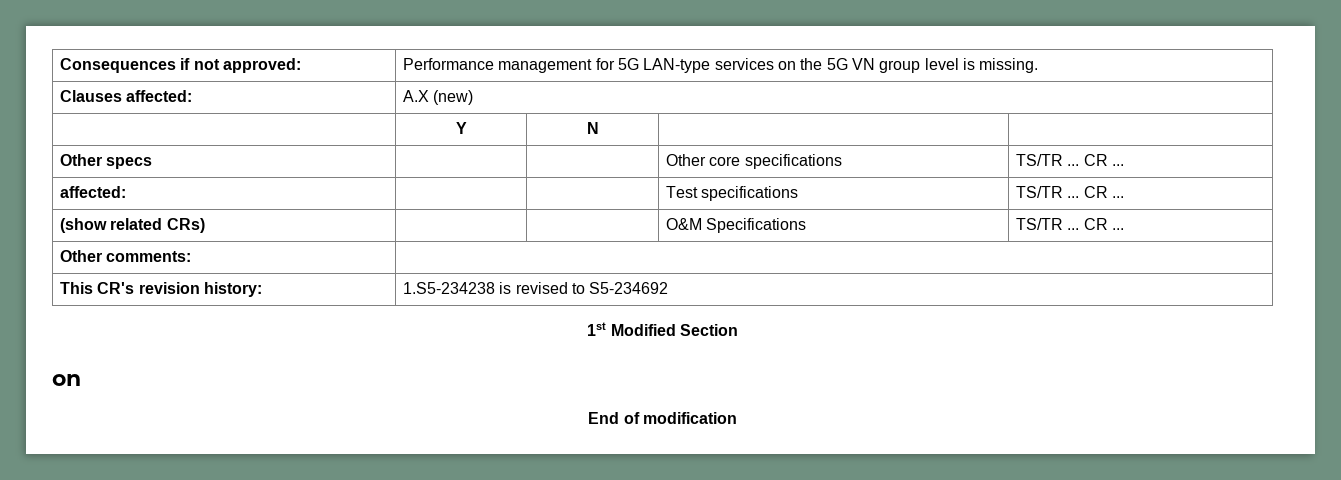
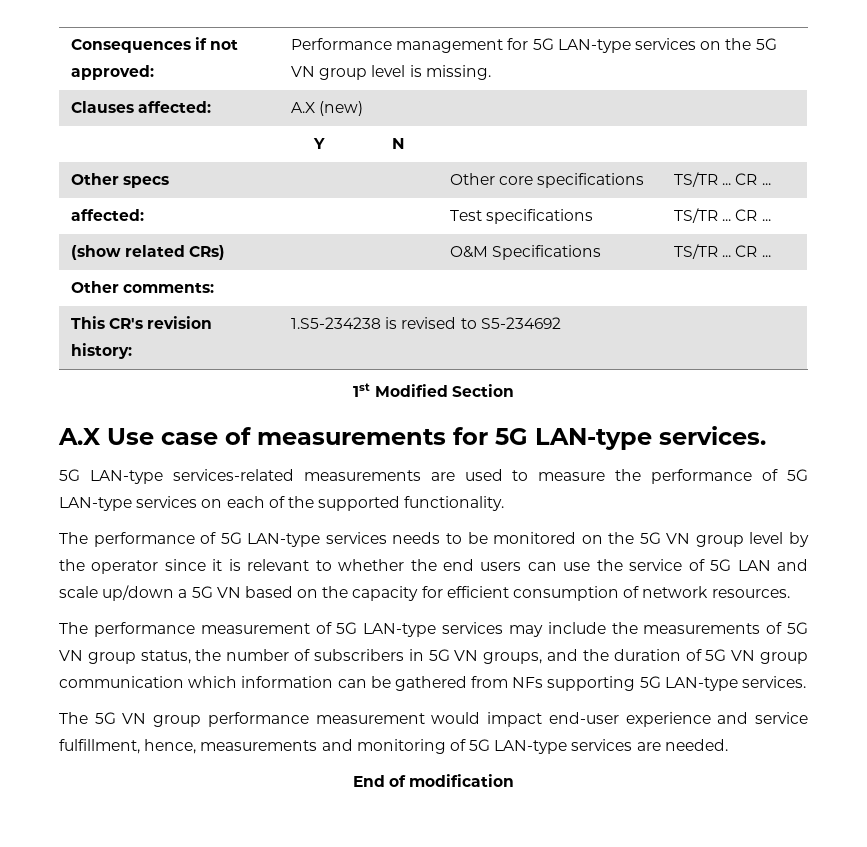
[52,374,81,386] on -> [58,426,766,450] [59,469,808,484] [59,496,505,511] [59,532,809,547] [59,559,809,574] [59,585,790,601] [59,622,808,637] [59,649,809,664] [59,676,807,691] [59,712,809,727] [59,739,728,754] A.X Use case of measurements for 5G LAN-type services. // 5G LAN-type services-related measurements are used to measure the performance of 5G LAN-type services on each of the supported functionality. // The performance of 5G LAN-type services needs to be monitored on the 5G VN group level by the operator since it is relevant to whether the end users can use the service of 5G LAN and scale up/down a 5G VN based on the capacity for efficient consumption of network resources. // The performance measurement of 5G LAN-type services may include the measurements of 5G VN group status, the number of subscribers in 5G VN groups, and the duration of 5G VN group communication which information can be gathered from NFs supporting 5G LAN-type services. // The 5G VN group performance measurement would impact end-user experience and service fulfillment, hence, measurements and monitoring of 5G LAN-type services are needed.

